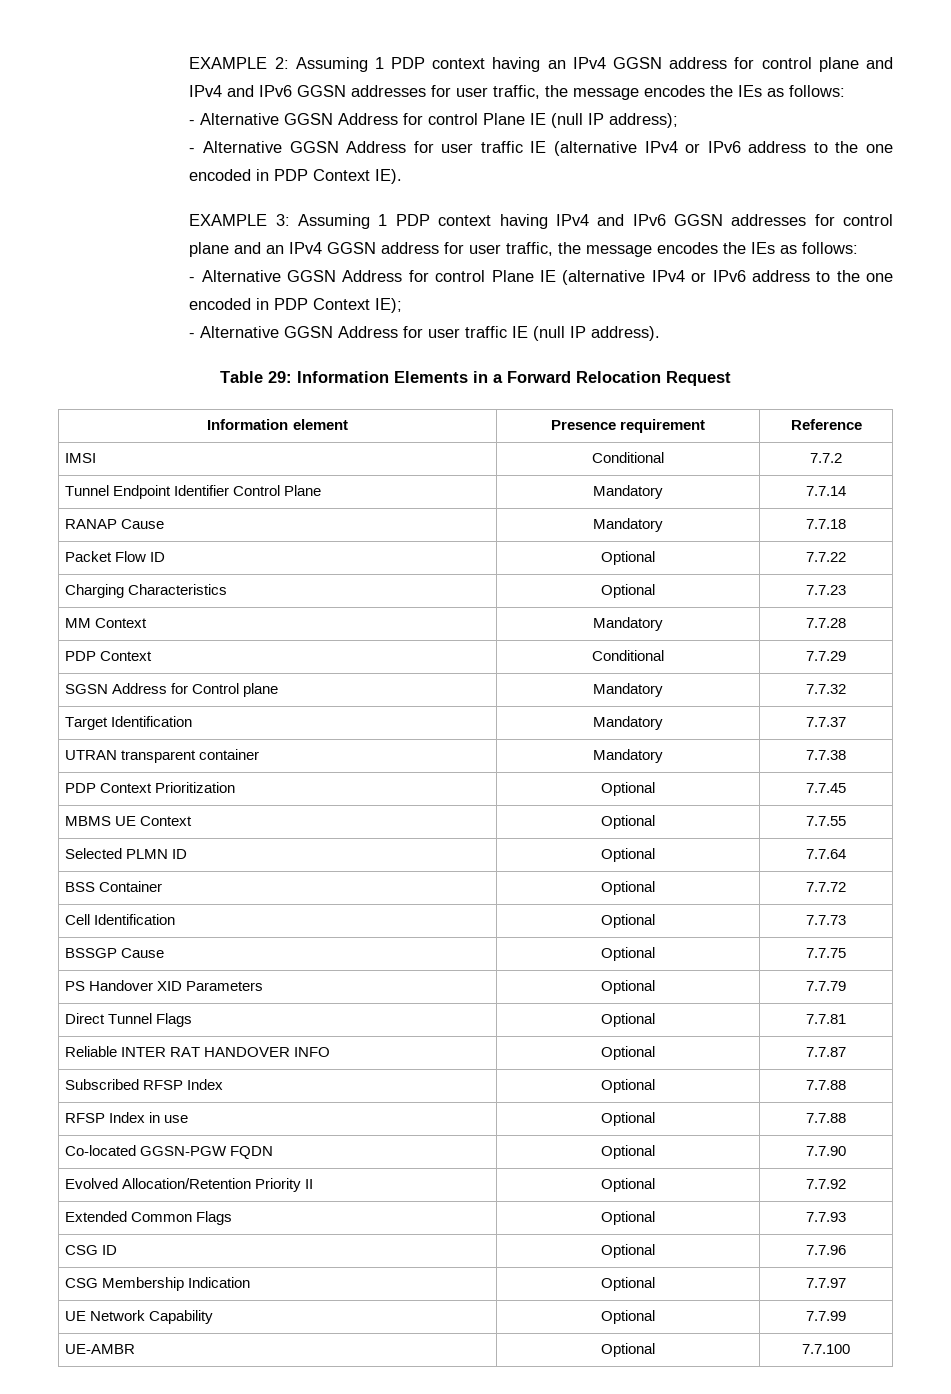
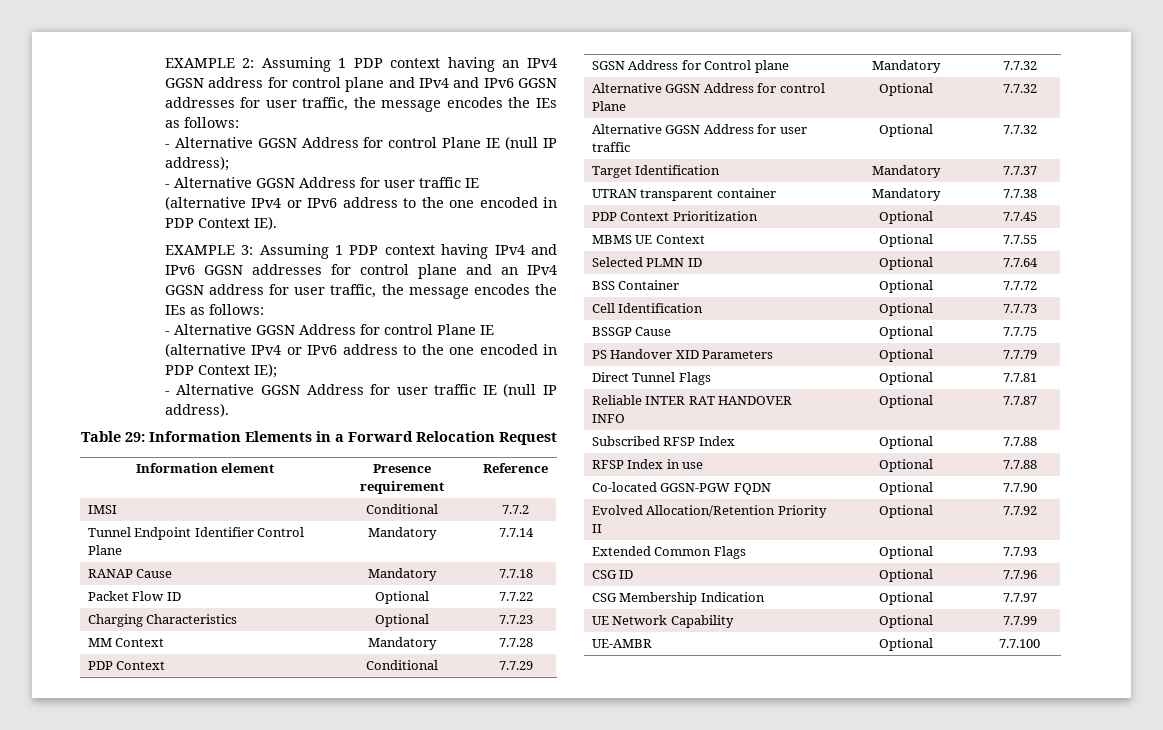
(846, 689) none -> [591,83,825,93] [591,101,626,111] [879,83,933,96] [1002,84,1037,93] [591,124,807,134] [591,142,630,152] [879,124,933,137] [1002,125,1037,134] // Alternative GGSN Address for control Plane | Optional | 7.7.32 // Alternative GGSN Address for user traffic | Optional | 7.7.32

